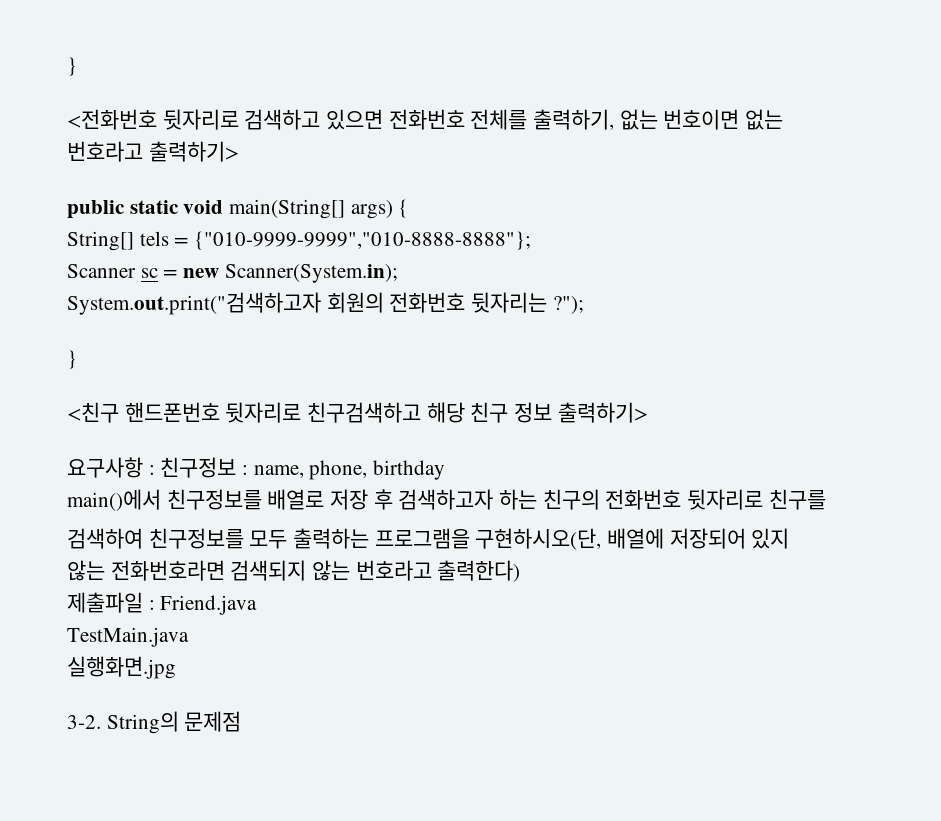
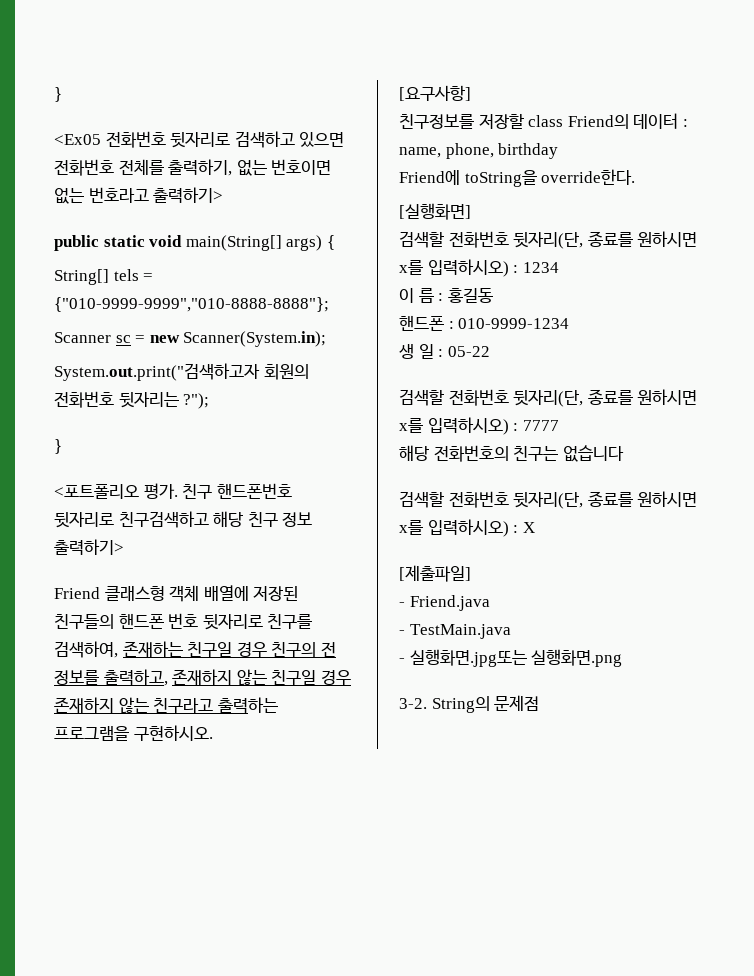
[67,57,77,76] [67,109,157,130] } // <전화번호 -> [54,87,62,102] [54,131,166,148] } // <Ex05 전화번호
[67,402,119,423] <친구 -> [54,483,213,499] <포트폴리오 평가. 친구
[67,457,446,480] [67,489,826,511] [67,528,790,550] [67,560,521,582] [67,592,155,613] 요구사항 : 친구정보 : name, phone, birthday // main()에서 친구정보를 배열로 저장 후 검색하고자 하는 친구의 전화번호 뒷자리로 친구를 // 검색하여 친구정보를 모두 출력하는 프로그램을 구현하시오(단, 배열에 저장되어 있지 // 않는 전화번호라면 검색되지 않는 번호라고 출력한다) // 제출파일 : -> [54,585,299,602] [54,613,313,630] [54,641,336,658] [54,669,351,686] [54,697,278,713] [54,725,213,741] [399,85,471,101] [399,113,688,129] [399,143,559,159] [399,169,636,187] [399,203,471,220] [399,231,698,249] [399,259,559,277] [399,288,493,303] [399,315,570,331] [399,344,490,359] [399,389,698,407] [399,417,559,435] [399,445,624,462] [399,491,698,509] [399,519,535,537] [399,565,471,582] [399,602,405,607] Friend 클래스형 객체 배열에 저장된 친구들의 핸드폰 번호 뒷자리로 친구를 검색하여, 존재하는 친구일 경우 친구의 전 정보를 출력하고, 존재하지 않는 친구일 경우 존재하지 않는 친구라고 출력하는 프로그램을 구현하시오. // [요구사항] // 친구정보를 저장할 class Friend의 데이터 : name, phone, birthday // Friend에 toString을 override한다. // [실행화면] // 검색할 전화번호 뒷자리(단, 종료를 원하시면 x를 입력하시오) : 1234 // 이 름 : 홍길동 // 핸드폰 : 010-9999-1234 // 생 일 : 05-22 // 검색할 전화번호 뒷자리(단, 종료를 원하시면 x를 입력하시오) : 7777 // 해당 전화번호의 친구는 없습니다 // 검색할 전화번호 뒷자리(단, 종료를 원하시면 x를 입력하시오) : X // [제출파일] // -
(258, 605) none -> [399,630,405,635] -
[67,656,176,679] 실행화면.jpg -> [399,649,623,667] - 실행화면.jpg또는 실행화면.png

